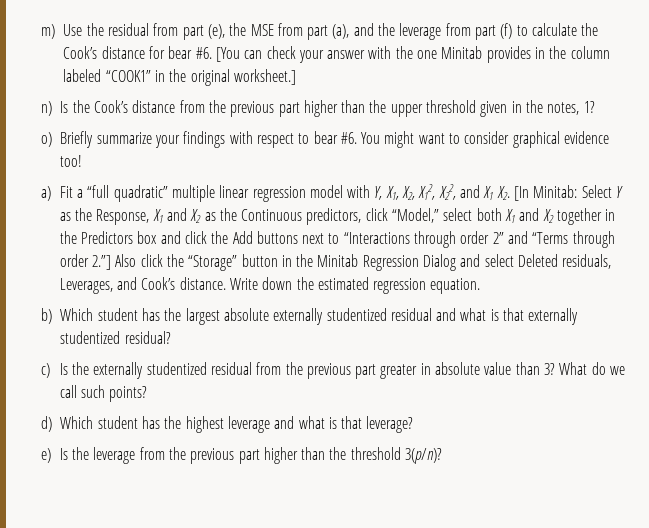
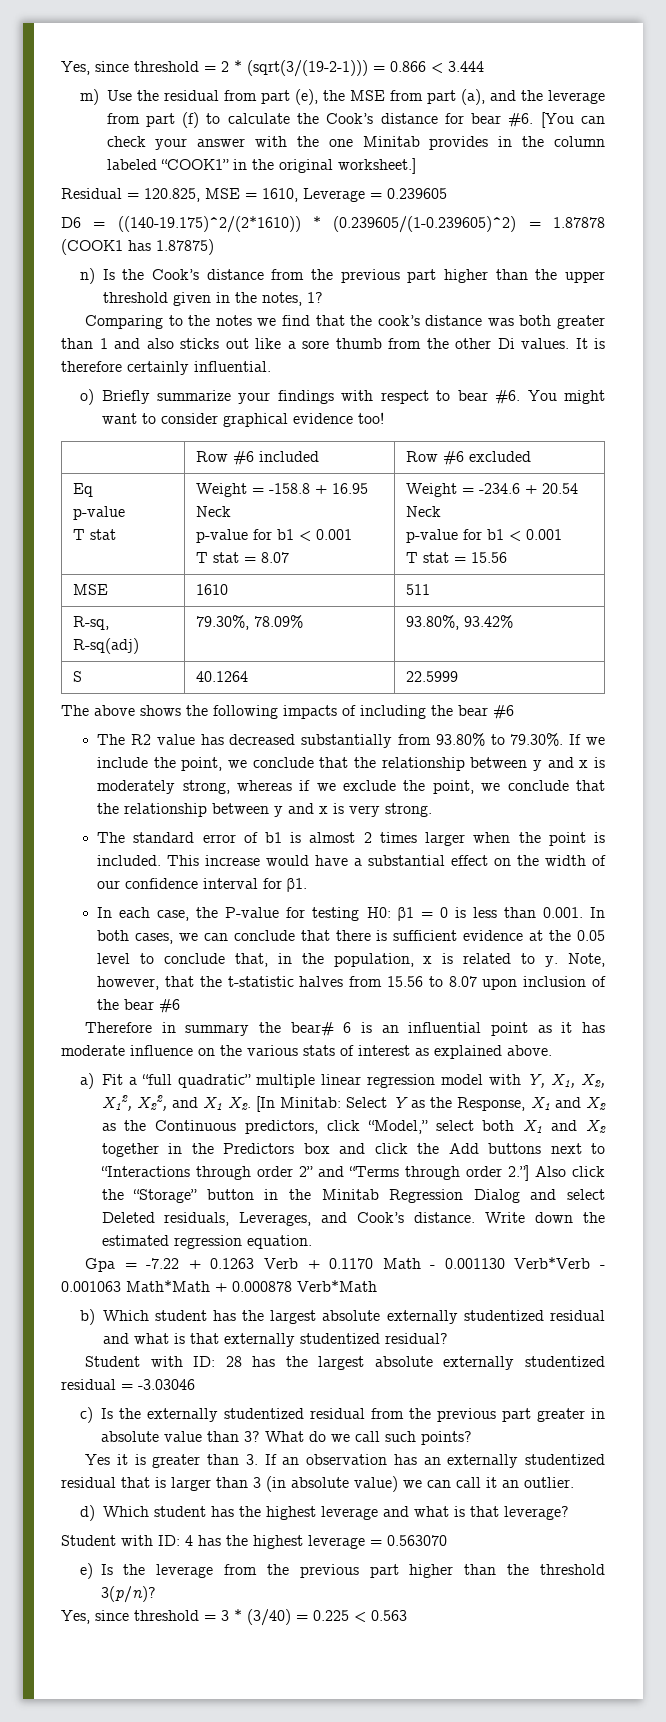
(41, 31) none -> [61,60,484,77] Yes, since threshold = 2 * (sqrt(3/(19-2-1))) = 0.866 < 3.444 //
(296, 77) none -> [61,188,447,202] [61,216,605,233] [61,239,214,255] // Residual = 120.825, MSE = 1610, Leverage = 0.239605 // D6 = ((140-19.175)^2/(2*1610)) * (0.239605/(1-0.239605)^2) = 1.87878 (COOK1 has 1.87875)
(595, 107) none -> [85,315,605,329] [61,338,605,349] [61,361,271,375] // Comparing to the notes we find that the cook’s distance was both greater than 1 and also sticks out like a sore thumb from the other Di values. It is therefore certainly influential.
(83, 161) none -> [195,451,319,465] [405,451,531,465] [72,483,93,497] [72,506,125,520] [72,529,116,540] [195,483,368,497] [195,506,231,517] [195,529,352,543] [195,552,289,563] [405,483,578,497] [405,506,441,517] [405,529,562,543] [405,552,507,563] [72,584,108,595] [195,584,228,595] [405,584,430,595] [72,616,109,630] [72,638,139,654] [195,615,303,630] [405,615,513,630] [72,671,82,682] [195,671,248,682] [405,671,458,682] [61,705,514,719] [97,733,606,748] [97,757,606,771] [97,780,606,794] [97,803,433,817] [97,832,605,846] [97,855,607,866] [97,878,308,892] [97,907,606,921] [97,930,606,944] [97,953,606,967] [97,976,607,990] [97,999,181,1013] [85,1022,605,1036] [61,1045,552,1059] // | Row #6 included | Row #6 excluded // Eq // p-value // T stat | Weight = -158.8 + 16.95 Neck // p-value for b1 < 0.001 // T stat = 8.07 | Weight = -234.6 + 20.54 Neck // p-value for b1 < 0.001 // T stat = 15.56 // MSE | 1610 | 511 // R-sq, R-sq(adj) | 79.30%, 78.09% | 93.80%, 93.42% // S | 40.1264 | 22.5999 // The above shows the following impacts of including the bear #6 // The R2 value has decreased substantially from 93.80% to 79.30%. If we include the point, we conclude that the relationship between y and x is moderately strong, whereas if we exclude the point, we conclude that the relationship between y and x is very strong. // The standard error of b1 is almost 2 times larger when the point is included. This increase would have a substantial effect on the width of our confidence interval for β1. // In each case, the P-value for testing H0: β1 = 0 is less than 0.001. In both cases, we can conclude that there is sufficient evidence at the 0.05 level to conclude that, in the population, x is related to y. Note, however, that the t-statistic halves from 15.56 to 8.07 upon inclusion of the bear #6 // Therefore in summary the bear# 6 is an influential point as it has moderate influence on the various stats of interest as explained above.
(481, 286) none -> [85,1257,605,1272] [61,1280,377,1292] // Gpa = -7.22 + 0.1263 Verb + 0.1170 Math - 0.001130 Verb*Verb - 0.001063 Math*Math + 0.000878 Verb*Math
(171, 337) none -> [85,1356,605,1370] [61,1379,195,1390] // Student with ID: 28 has the largest absolute externally studentized residual = -3.03046
(148, 394) none -> [85,1454,605,1468] [61,1476,574,1492] // Yes it is greater than 3. If an observation has an externally studentized residual that is larger than 3 (in absolute value) we can call it an outlier.
(414, 424) none -> [61,1535,447,1549] // Student with ID: 4 has the highest leverage = 0.563070
(443, 456) none -> [61,1609,407,1626] // Yes, since threshold = 3 * (3/40) = 0.225 < 0.563

